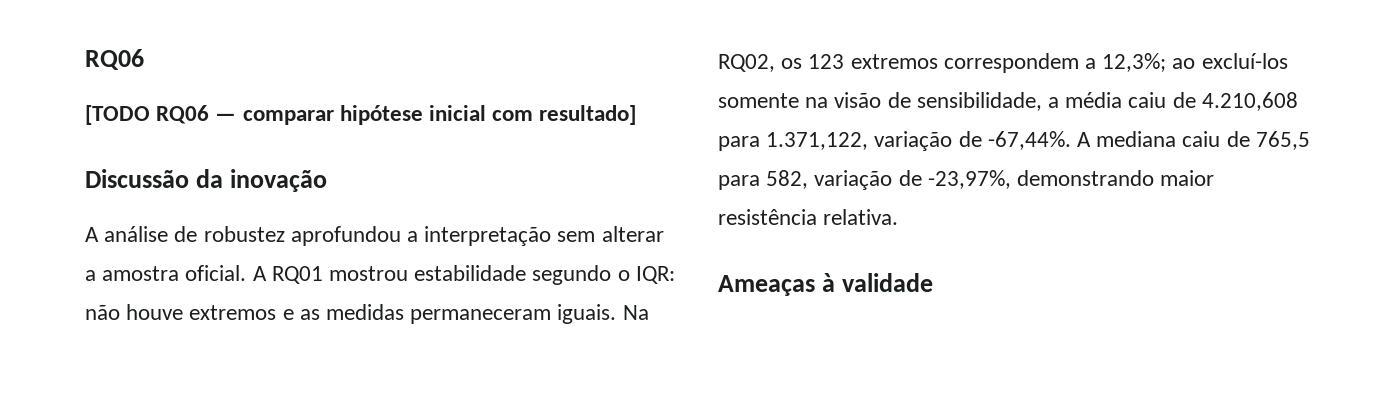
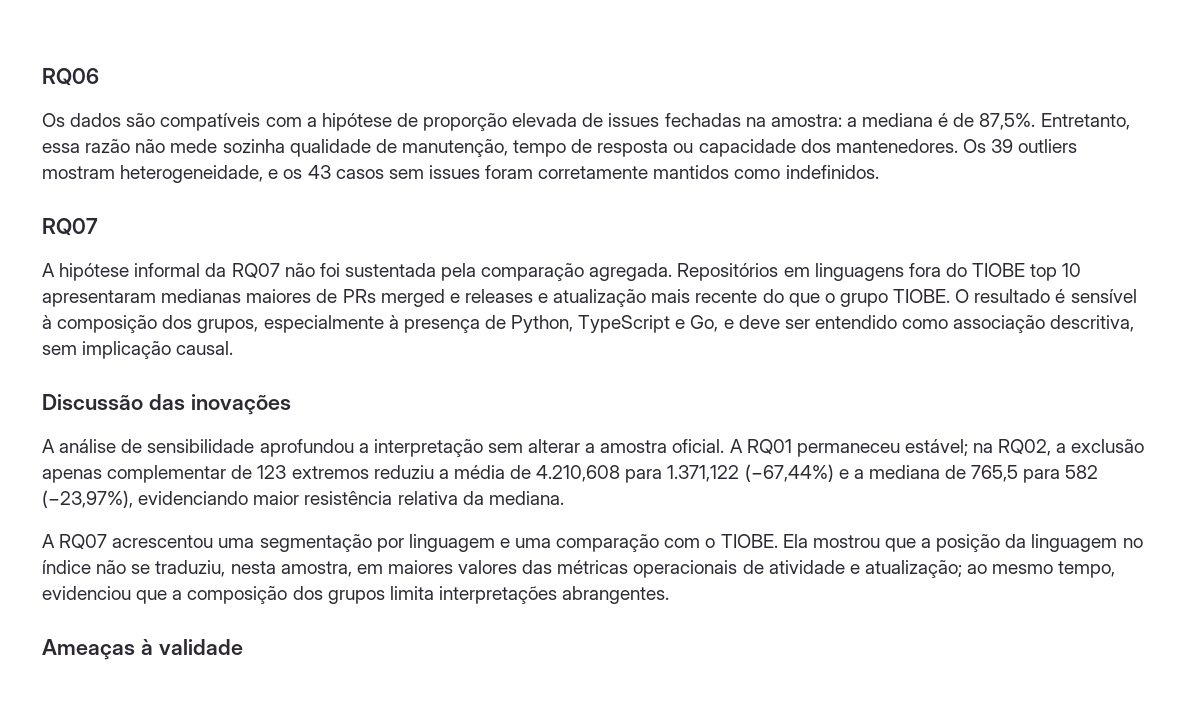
[85,105,637,125] [TODO RQ06 — comparar hipótese inicial com resultado] -> [42,113,1130,131] [42,139,1078,157] [42,165,879,183] [42,218,98,236] [42,263,1082,281] [42,289,1137,307] [42,315,1135,333] [42,341,234,359] Os dados são compatíveis com a hipótese de proporção elevada de issues fechadas na amostra: a mediana é de 87,5%. Entretanto, essa razão não mede sozinha qualidade de manutenção, tempo de resposta ou capacidade dos mantenedores. Os 39 outliers mostram heterogeneidade, e os 43 casos sem issues foram corretamente mantidos como indefinidos. // RQ07 // A hipótese informal da RQ07 não foi sustentada pela comparação agregada. Repositórios em linguagens fora do TIOBE top 10 apresentaram medianas maiores de PRs merged e releases e atualização mais recente do que o grupo TIOBE. O resultado é sensível à composição dos grupos, especialmente à presença de Python, TypeScript e Go, e deve ser entendido como associação descritiva, sem implicação causal.
[196,169,328,192] da inovação -> [148,394,291,415] das inovações
[203,226,285,242] robustez -> [147,439,255,453] sensibilidade
[329,265,675,285] [85,304,649,324] [718,53,1288,73] [718,92,1042,111] mostrou estabilidade segundo o IQR: não houve extremos e as medidas permaneceram iguais. Na RQ02, os 123 extremos correspondem a 12,3%; ao excluí-los somente na visão de sensibilidade, -> [796,439,1145,457] [42,465,434,483] permaneceu estável; na RQ02, a exclusão apenas complementar de 123 extremos reduziu
[1128,92,1167,108] caiu -> (505, 472) none
[766,131,1310,151] [718,170,1215,190] [718,209,899,225] 1.371,122, variação de -67,44%. A mediana caiu de 765,5 para 582, variação de -23,97%, demonstrando maior resistência relativa. -> [667,464,1099,483] [42,490,564,508] [42,534,1143,552] [42,560,1116,578] [42,586,670,604] 1.371,122 (−67,44%) e a mediana de 765,5 para 582 (−23,97%), evidenciando maior resistência relativa da mediana. // A RQ07 acrescentou uma segmentação por linguagem e uma comparação com o TIOBE. Ela mostrou que a posição da linguagem no índice não se traduziu, nesta amostra, em maiores valores das métricas operacionais de atividade e atualização; ao mesmo tempo, evidenciou que a composição dos grupos limita interpretações abrangentes.

